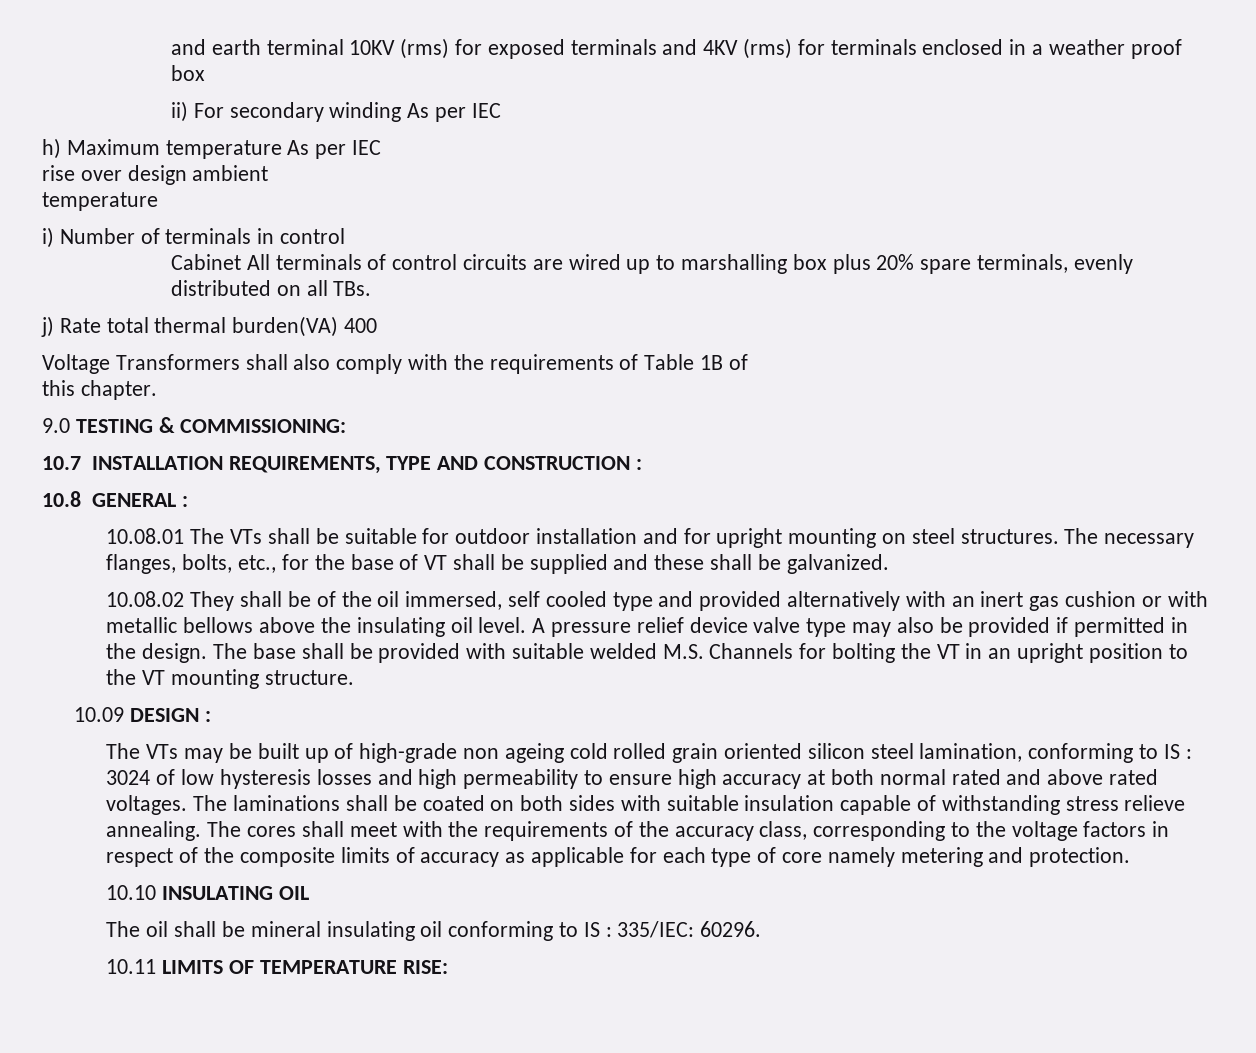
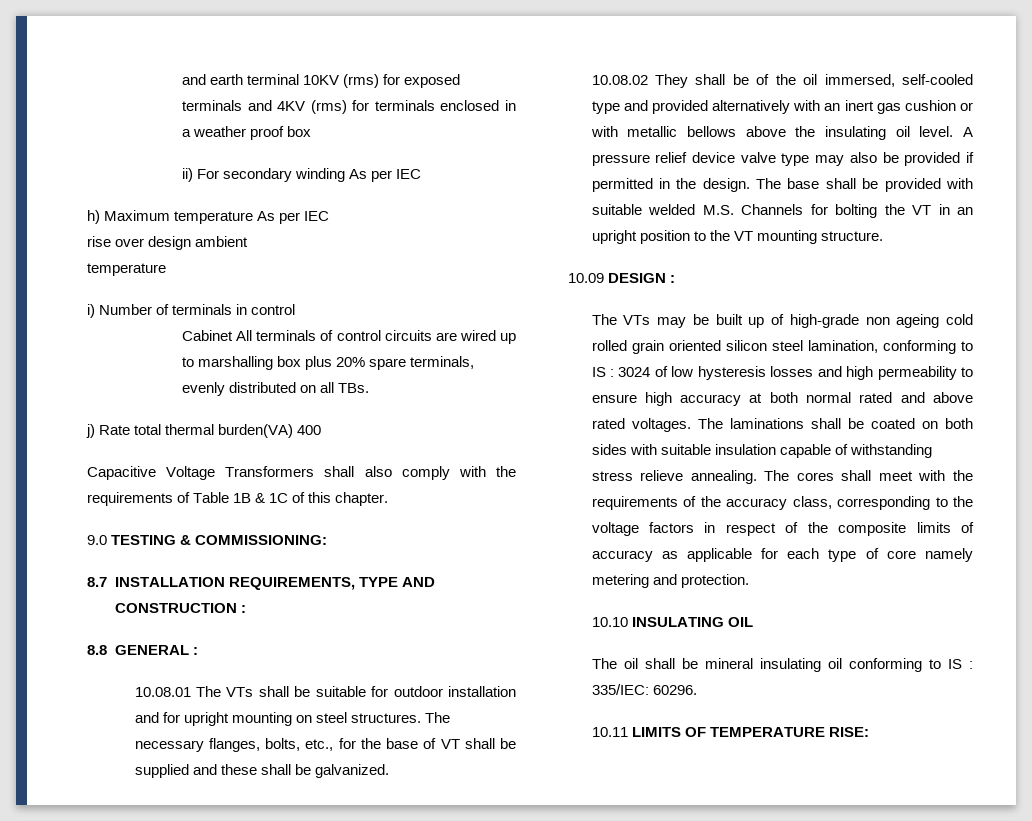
(378, 325) none -> [87,466,156,480] Capacitive
[728,354,748,370] of // -> [255,492,306,503] & 1C of
[42,456,81,470] 10.7 -> [87,577,107,587] 8.7
[42,491,81,507] 10.8 -> [87,645,107,655] 8.8
[507,591,607,607] self cooled -> [902,74,973,85] self-cooled

